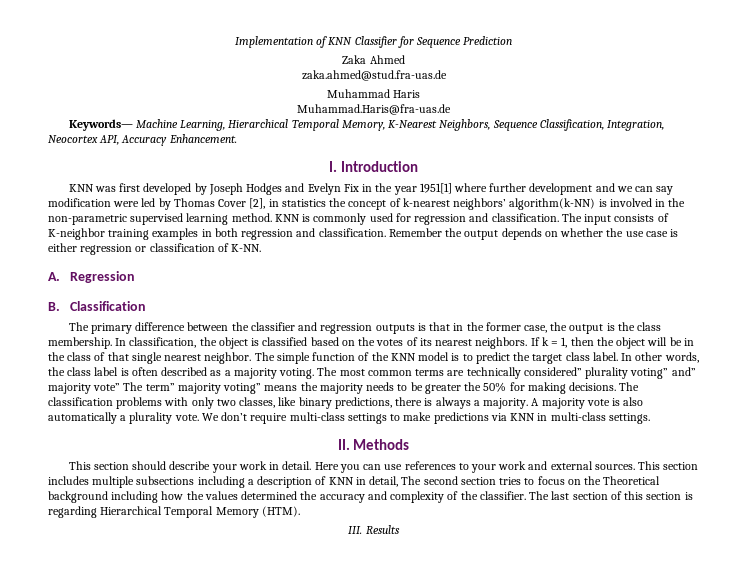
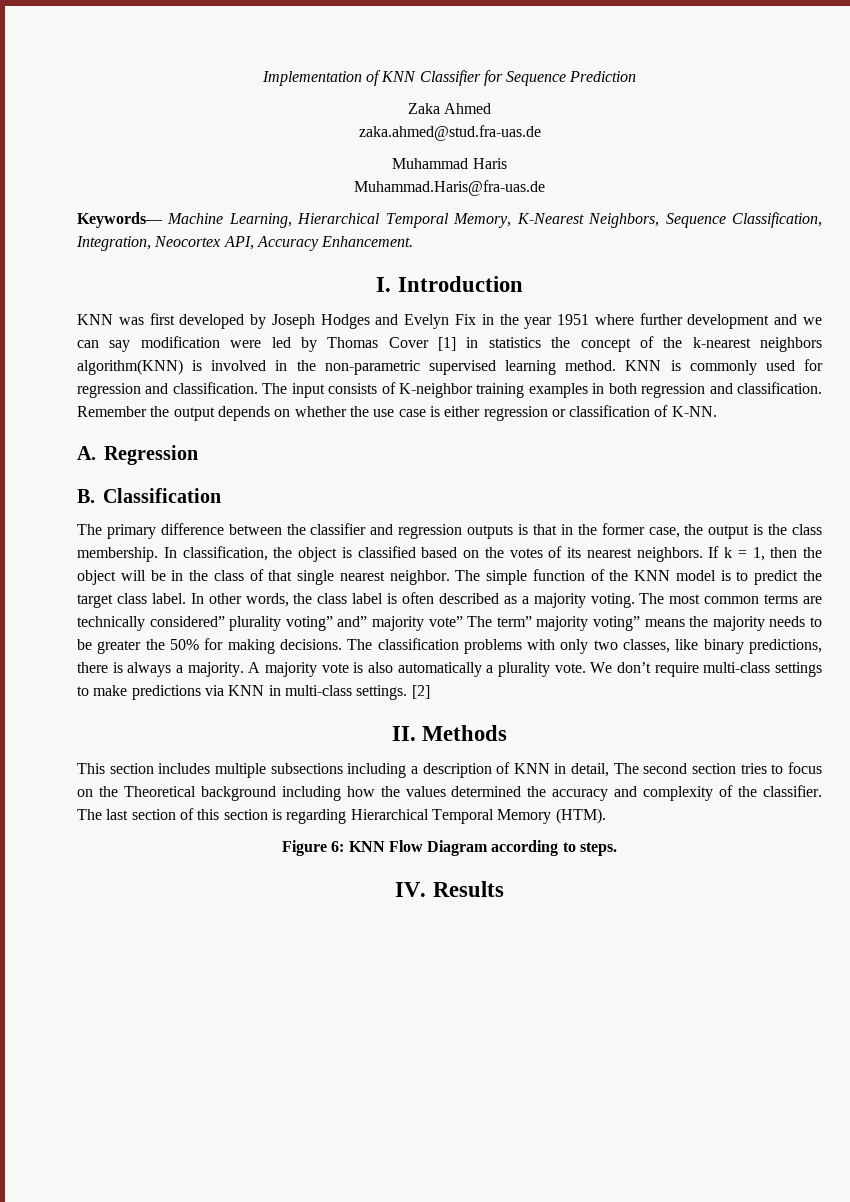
[419,183,452,194] 1951[1] -> [557,314,590,325] 1951
[249,198,266,209] [2], -> [438,337,456,351] [1]
[402,198,596,210] k-nearest neighbors’ algorithm(k-NN) -> [663,337,822,352] [77,359,183,375] the k-nearest neighbors algorithm(KNN)
(650, 418) none -> [411,685,430,699] [2]
[132,461,699,473] should describe your work in detail. Here you can use references to your work and external sources. This section -> (154, 768) none
[348,526,363,534] III. -> [281,840,618,856] [395,882,427,897] Figure 6: KNN Flow Diagram according to steps. // IV.

